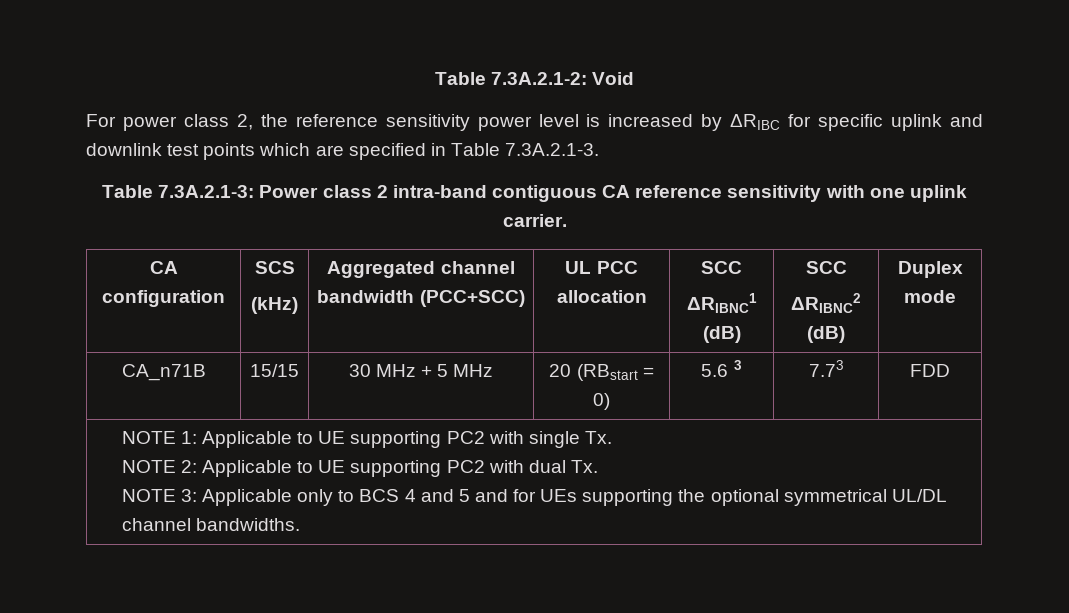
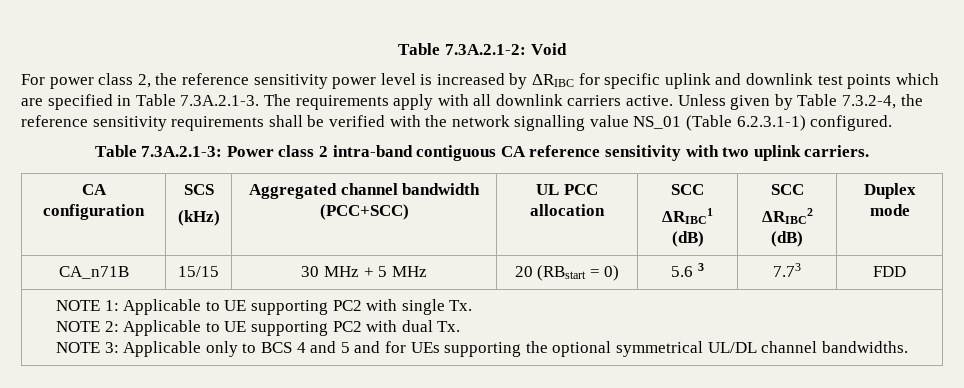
(600, 149) none -> [263,94,923,110] [21,115,893,131] The requirements apply with all downlink carriers active. Unless given by Table 7.3.2-4, the reference sensitivity requirements shall be verified with the network signalling value NS_01 (Table 6.2.3.1-1) configured.
[869,185,967,202] [502,214,567,227] one uplink carrier. -> [722,145,870,161] two uplink carriers.
[686,293,757,313] ΔRIBNC1 -> [662,208,713,224] ΔRIBC1
[791,293,861,313] ΔRIBNC2 -> [761,208,813,224] ΔRIBC2

